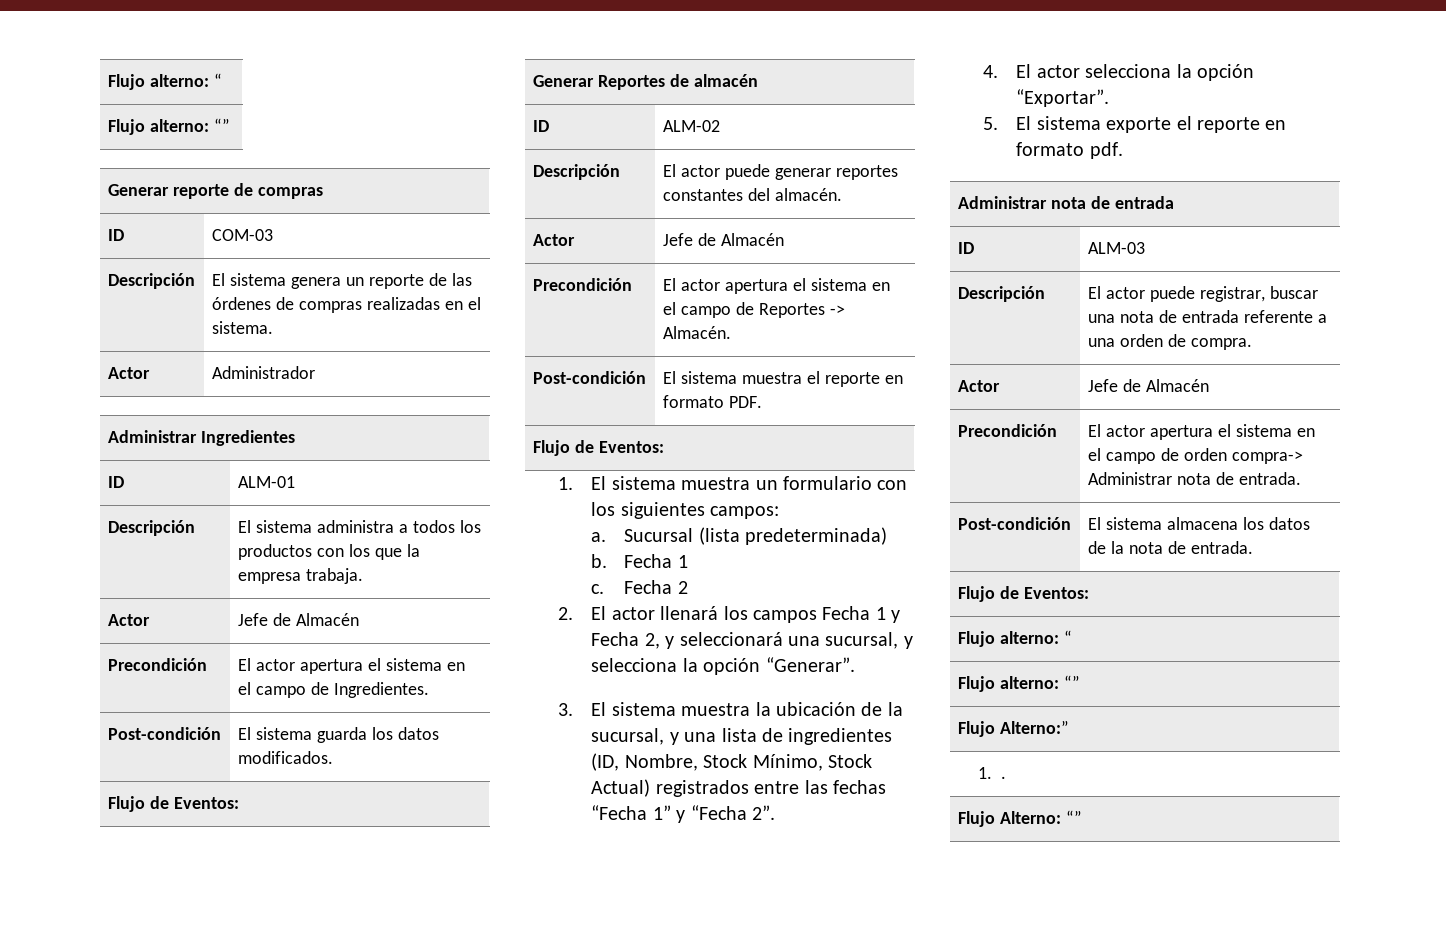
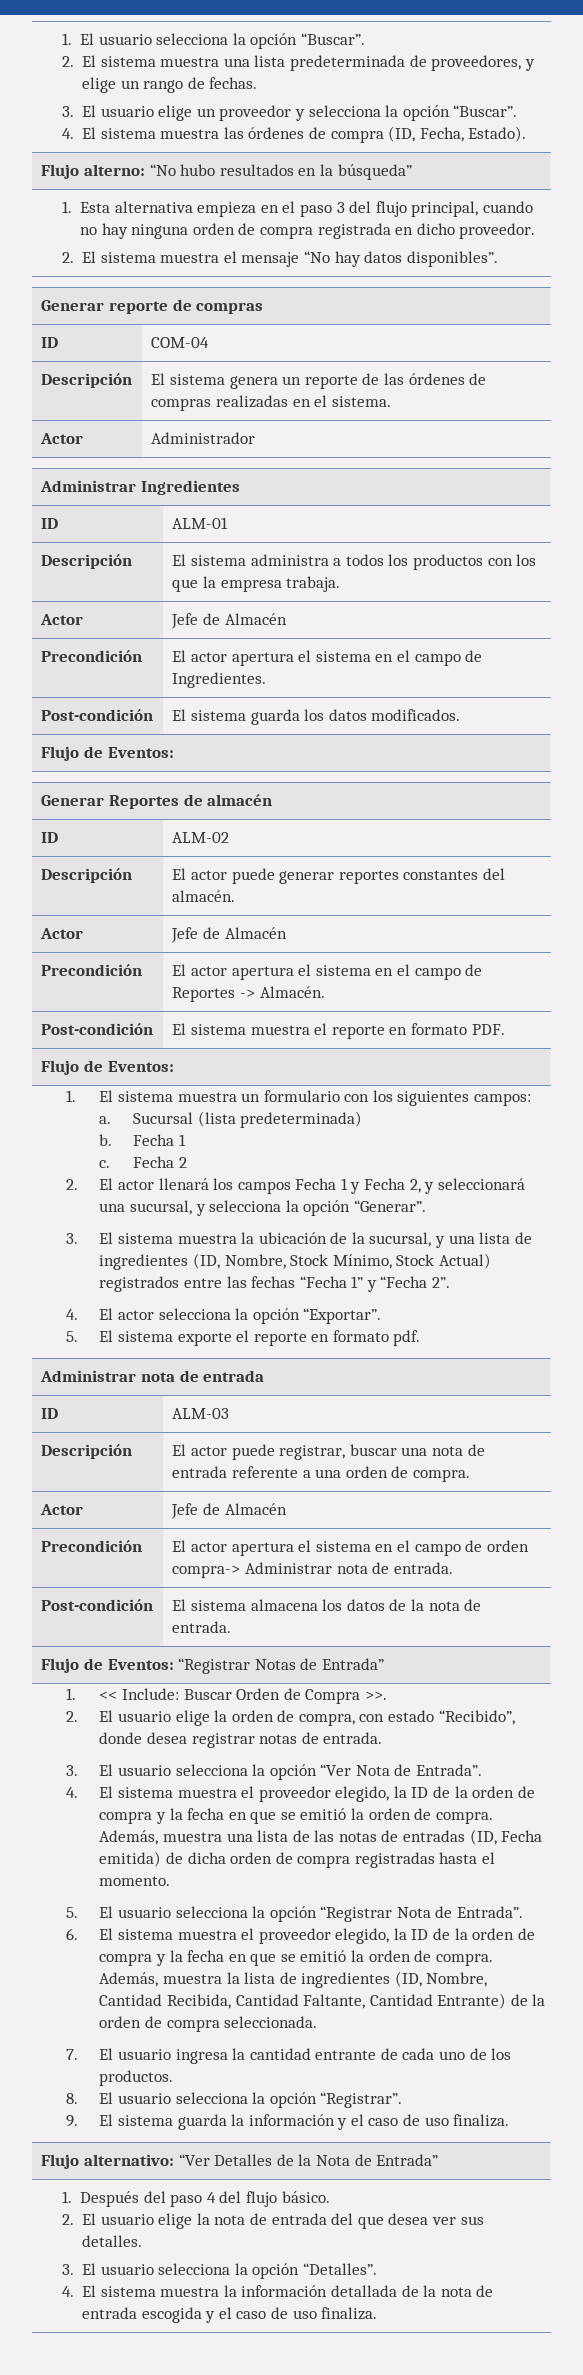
[108,73,223,90] [108,118,231,135] Flujo alterno: “ // Flujo alterno: “” -> [61,33,366,49] [61,55,535,71] [82,77,258,93] [61,105,518,121] [61,126,527,143] [41,164,412,180] [61,201,534,217] [80,223,536,239] [61,251,498,267] 1. El usuario selecciona la opción “Buscar”. // 2. El sistema muestra una lista predeterminada de proveedores, y elige un rango de fechas. // 3. El usuario elige un proveedor y selecciona la opción “Buscar”. // 4. El sistema muestra las órdenes de compra (ID, Fecha, Estado). // Flujo alterno: “No hubo resultados en la búsqueda” // 1. Esta alternativa empieza en el paso 3 del flujo principal, cuando no hay ninguna orden de compra registrada en dicho proveedor. // 2. El sistema muestra el mensaje “No hay datos disponibles”.
[212,229,274,241] COM-03 -> [151,337,210,348] COM-04
[958,630,1073,647] [958,675,1081,692] [958,720,1070,737] [978,767,1007,779] [958,810,1083,827] // Flujo alterno: “ // Flujo alterno: “” // Flujo Alterno:” // 1. . // Flujo Alterno: “” -> [178,1658,384,1674] [65,1688,387,1704] [65,1710,515,1726] [99,1732,383,1748] [65,1764,483,1780] [65,1786,535,1802] [99,1808,493,1824] [99,1829,543,1845] [99,1851,496,1868] [99,1876,171,1886] [65,1906,524,1922] [65,1928,535,1944] [99,1950,493,1966] [99,1971,488,1988] [99,1993,546,2009] [99,2016,318,2032] [65,2048,512,2064] [99,2070,174,2086] [65,2092,403,2108] [65,2114,510,2130] [41,2154,439,2169] [61,2191,330,2207] [61,2213,484,2229] [82,2235,143,2247] [61,2263,378,2279] [61,2285,494,2297] [82,2307,378,2323] “Registrar Notas de Entrada” // 1. << Include: Buscar Orden de Compra >>. // 2. El usuario elige la orden de compra, con estado “Recibido”, donde desea registrar notas de entrada. // 3. El usuario selecciona la opción “Ver Nota de Entrada”. // 4. El sistema muestra el proveedor elegido, la ID de la orden de compra y la fecha en que se emitió la orden de compra. Además, muestra una lista de las notas de entradas (ID, Fecha emitida) de dicha orden de compra registradas hasta el momento. // 5. El usuario selecciona la opción “Registrar Nota de Entrada”. // 6. El sistema muestra el proveedor elegido, la ID de la orden de compra y la fecha en que se emitió la orden de compra. Además, muestra la lista de ingredientes (ID, Nombre, Cantidad Recibida, Cantidad Faltante, Cantidad Entrante) de la orden de compra seleccionada. // 7. El usuario ingresa la cantidad entrante de cada uno de los productos. // 8. El usuario selecciona la opción “Registrar”. // 9. El sistema guarda la información y el caso de uso finaliza. // Flujo alternativo: “Ver Detalles de la Nota de Entrada” // 1. Después del paso 4 del flujo básico. // 2. El usuario elige la nota de entrada del que desea ver sus detalles. // 3. El usuario selecciona la opción “Detalles”. // 4. El sistema muestra la información detallada de la nota de entrada escogida y el caso de uso finaliza.

